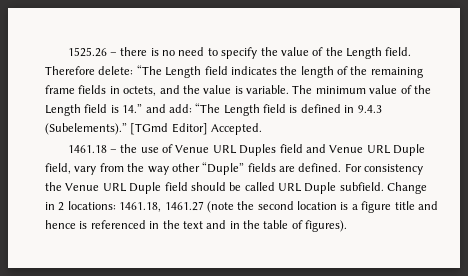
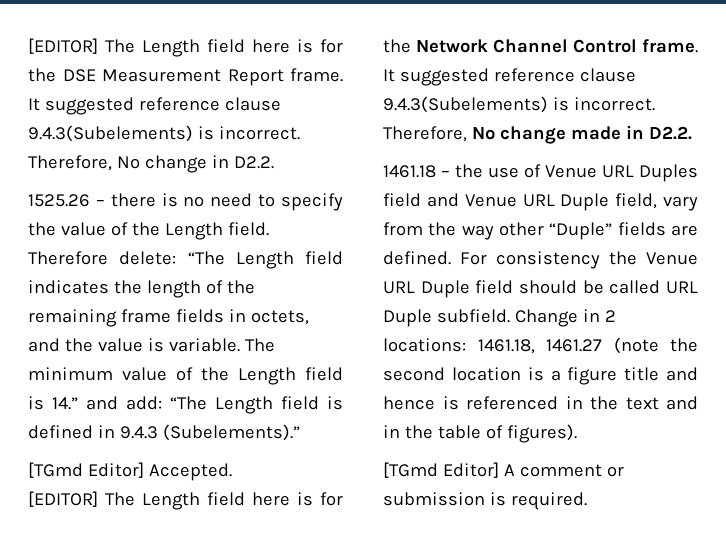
(67, 52) none -> [28,38,343,57] [28,68,343,86] [28,97,281,115] [28,125,300,142] [28,155,274,173] [EDITOR] The Length field here is for the DSE Measurement Report frame. It suggested reference clause 9.4.3(Subelements) is incorrect. Therefore, No change in D2.2. //
(127, 129) none -> (300, 432) //
(263, 129) none -> [28,491,343,510] [383,39,698,53] [383,68,636,86] [383,96,655,113] [383,125,692,144] // [EDITOR] The Length field here is for the Network Channel Control frame. It suggested reference clause 9.4.3(Subelements) is incorrect. Therefore, No change made in D2.2.
(348, 226) none -> [383,462,624,478] [383,492,587,510] // [TGmd Editor] A comment or submission is required.

